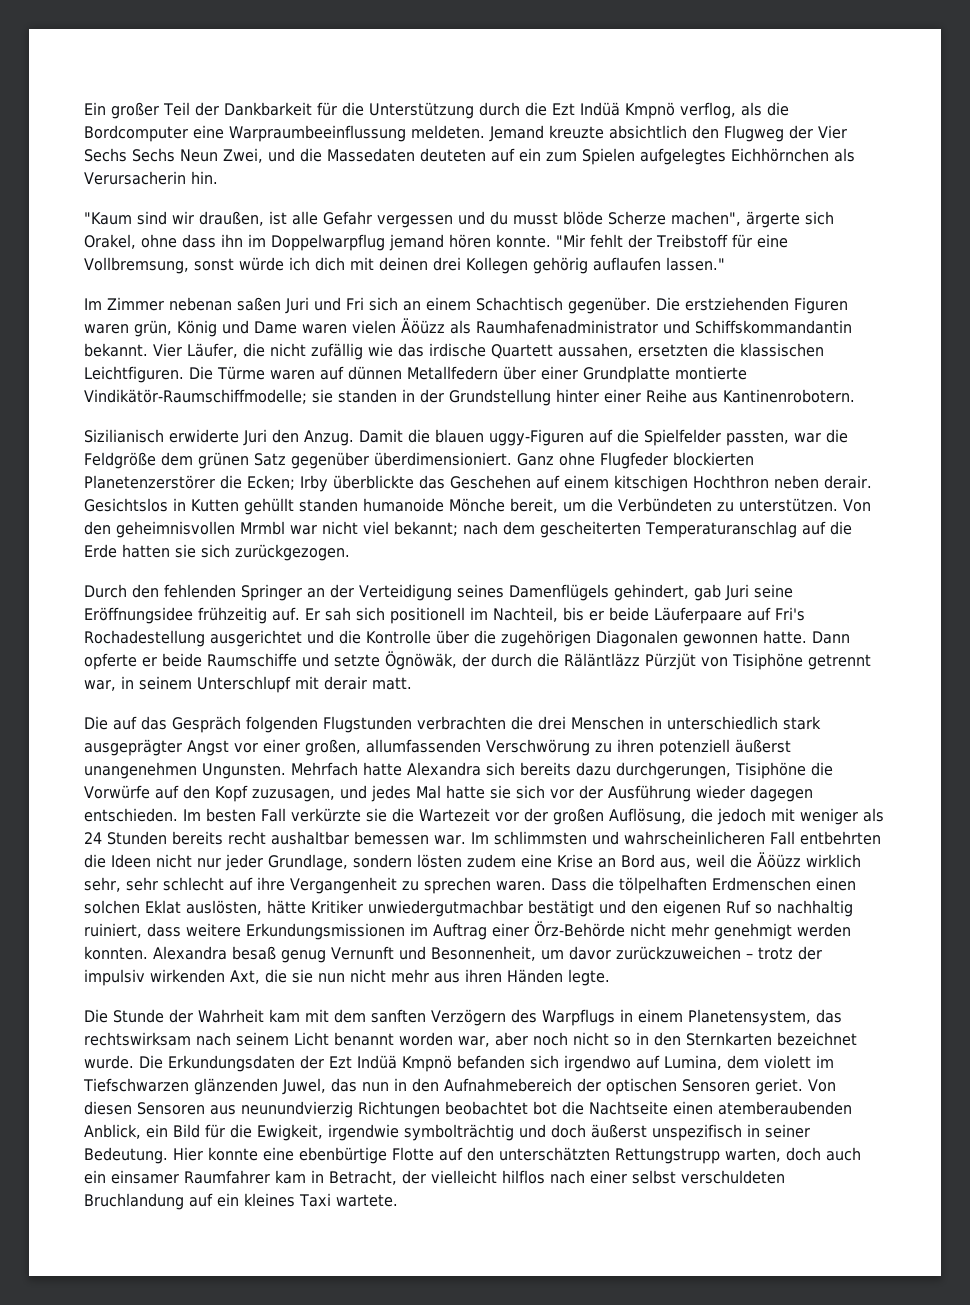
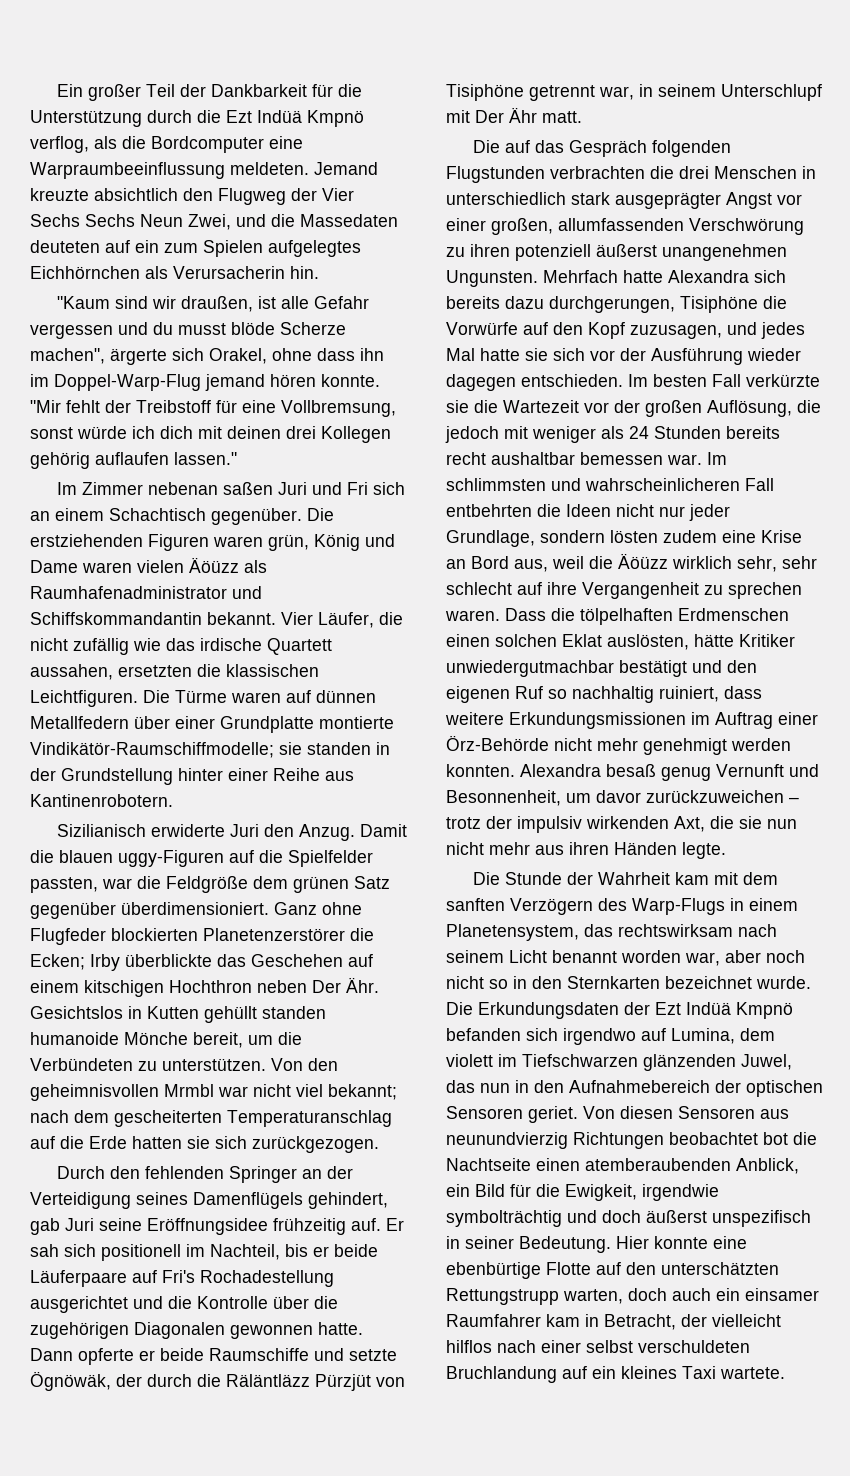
[271,234,385,251] Doppelwarpflug -> [54,374,201,391] Doppel-Warp-Flug
[824,475,872,489] derair. -> [312,977,379,993] Der Ähr.
[324,676,367,690] derair -> [475,107,537,123] Der Ähr
[541,1009,615,1026] Warpflugs -> [632,898,725,915] Warp-Flugs

